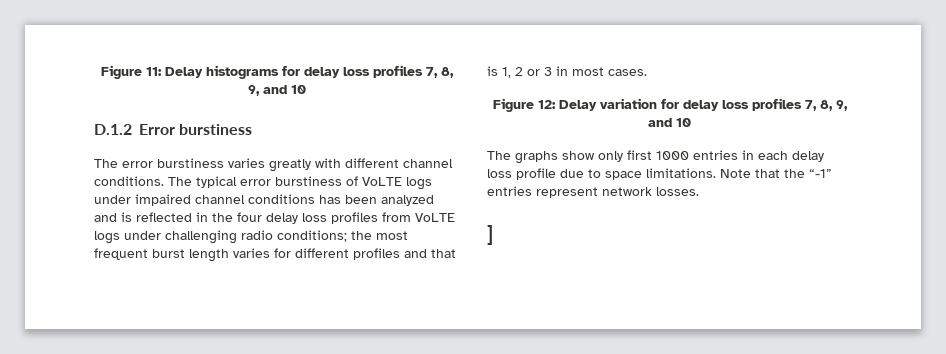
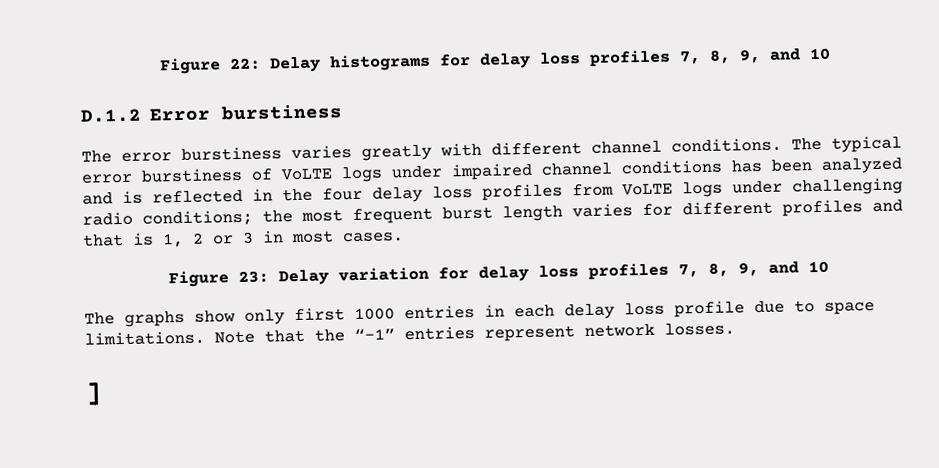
[100,65,162,79] Figure 11: -> [159,57,261,75] Figure 22:
[537,100,556,109] 12: -> [238,270,269,283] 23:

